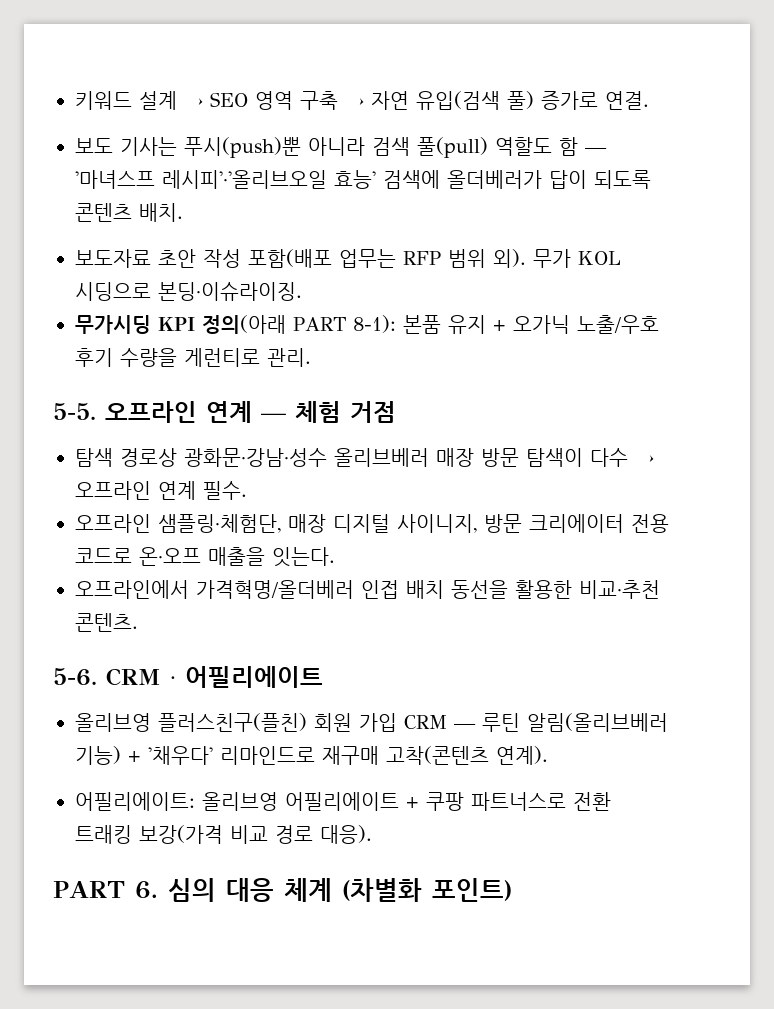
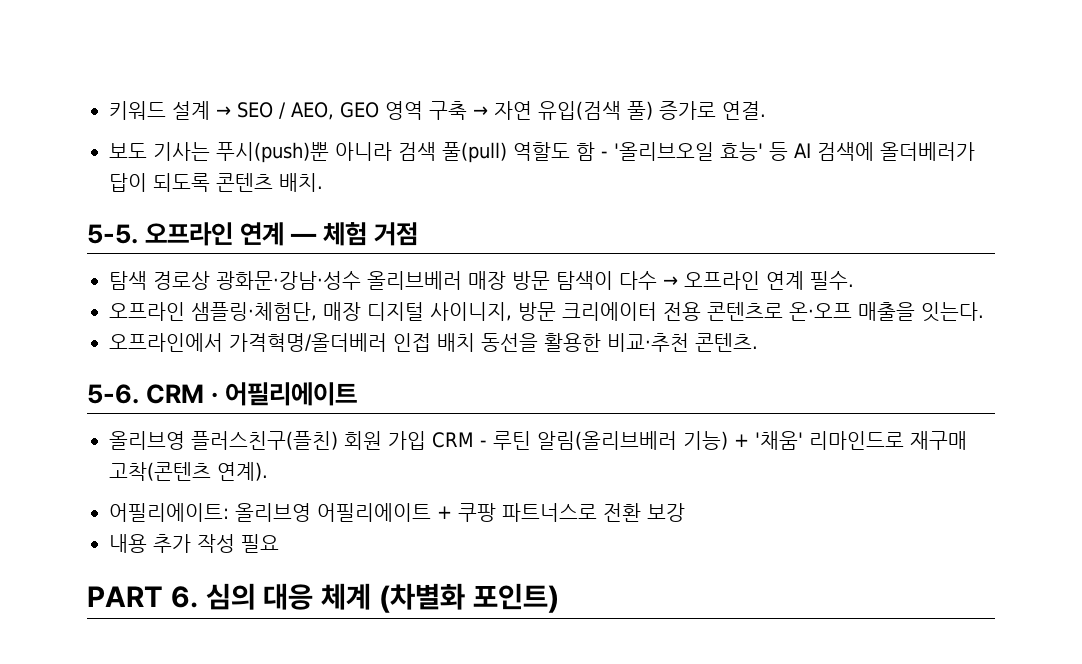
(248, 99) none -> [279,102,379,120] / AEO, GEO
[585,147,607,153] [75,170,376,189] — '마녀스프 레시피'·'올리브오일 효능' -> [601,142,811,161] - '올리브오일 효능' 등 AI
[75,249,621,268] [75,282,302,301] [75,315,659,334] [75,348,311,367] // 보도자료 초안 작성 포함(배포 업무는 RFP 범위 외). 무가 KOL 시딩으로 본딩·이슈라이징. // 무가시딩 KPI 정의(아래 PART 8-1): 본품 유지 + 오가닉 노출/우호 후기 수량을 게런티로 관리. -> (323, 182) none
[75,548,132,563] 코드로 -> [707,302,783,321] 콘텐츠로
[454,723,476,729] — -> [480,440,487,447] -
[148,746,213,765] '채우다' -> [755,431,803,450] '채움'
[75,825,372,844] 트래킹 보강(가격 비교 경로 대응). -> [647,503,685,522] [109,534,279,553] 보강 // 내용 추가 작성 필요

